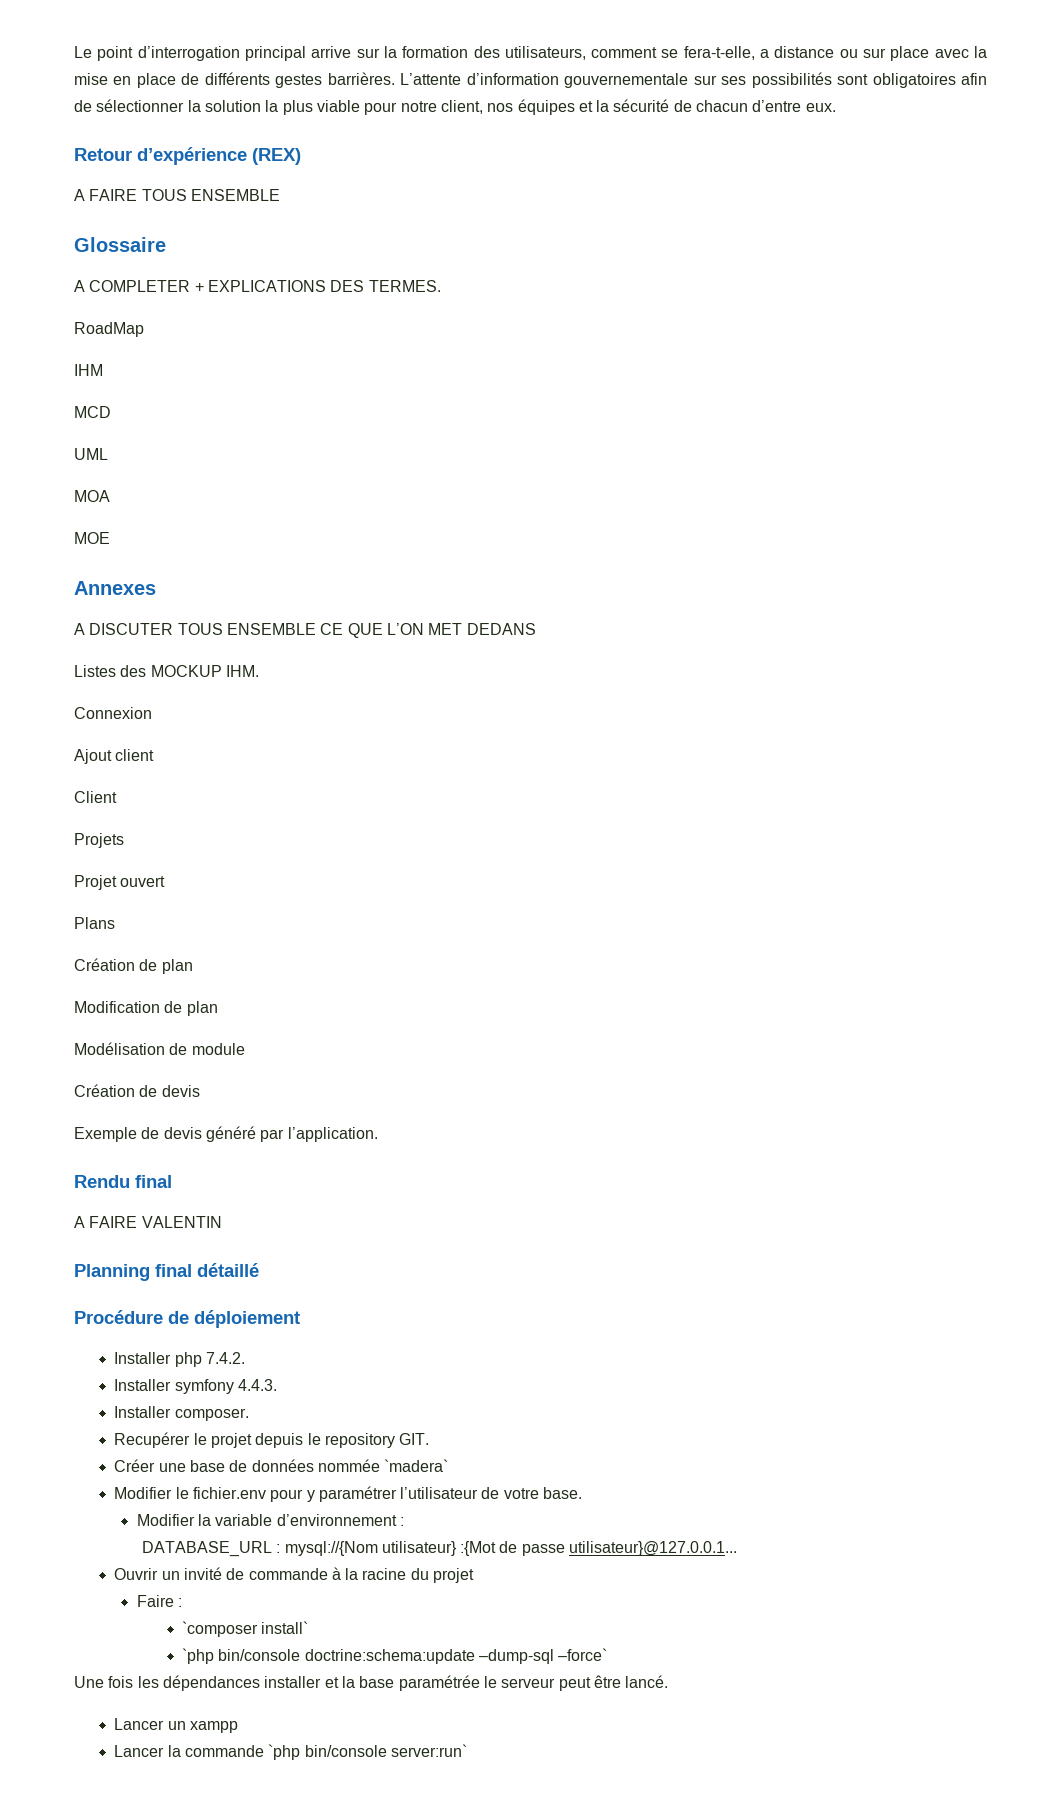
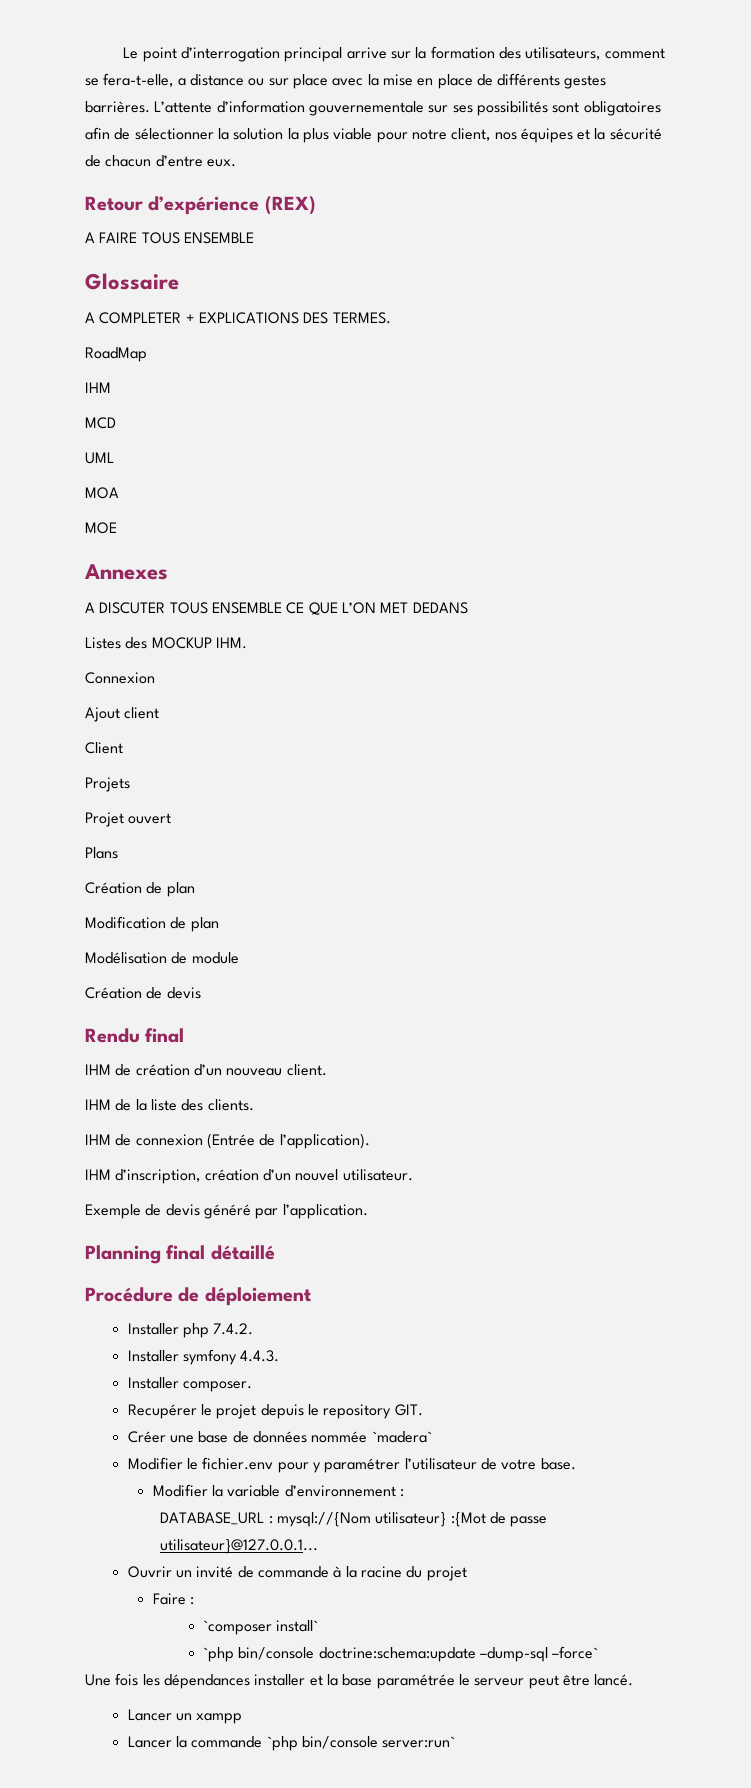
(200, 1091) none -> [85,1028,185,1043] [85,1064,327,1076] [85,1099,254,1111] [85,1133,370,1149] [85,1169,413,1184] // Rendu final // IHM de création d’un nouveau client. // IHM de la liste des clients. // IHM de connexion (Entrée de l’application). // IHM d’inscription, création d’un nouvel utilisateur.
[74,1175,172,1188] [74,1216,222,1228] // Rendu final // A FAIRE VALENTIN -> (368, 1211) none

